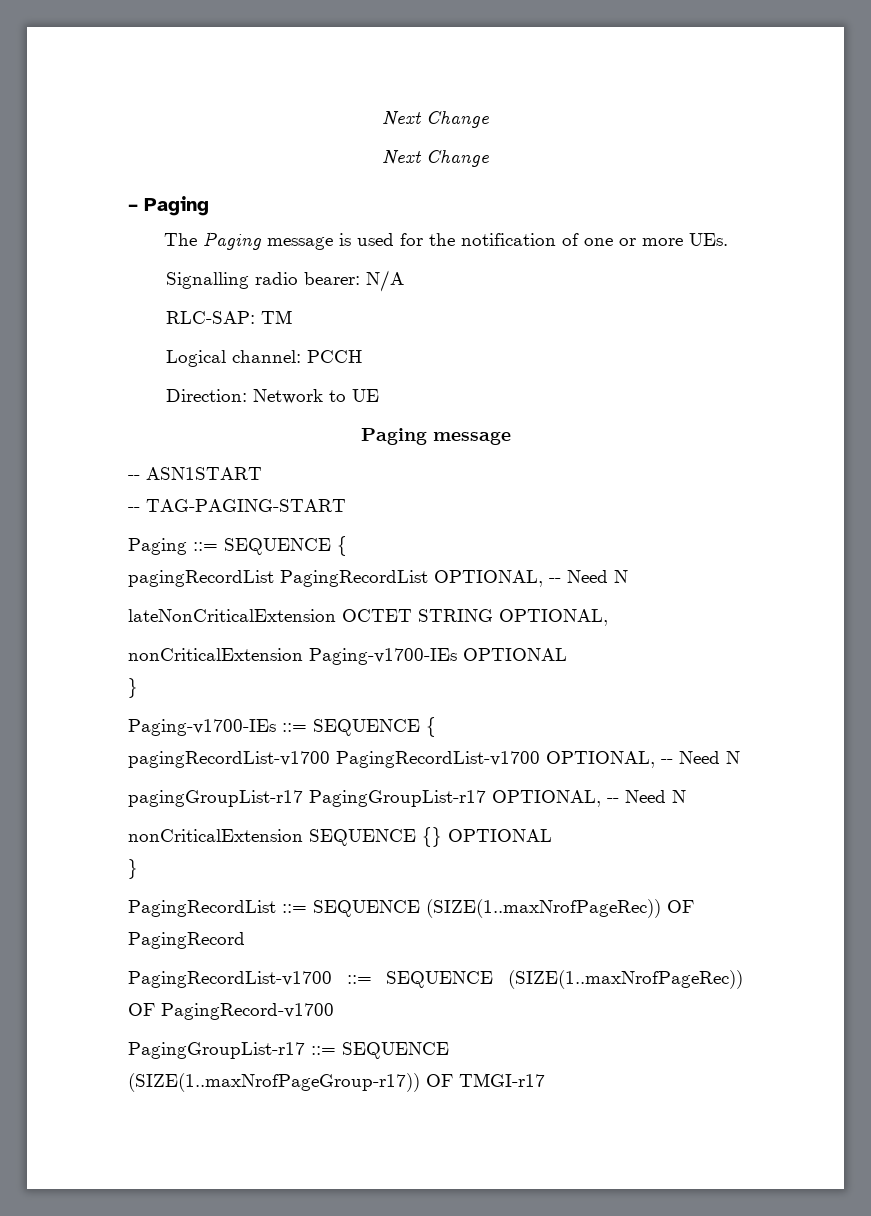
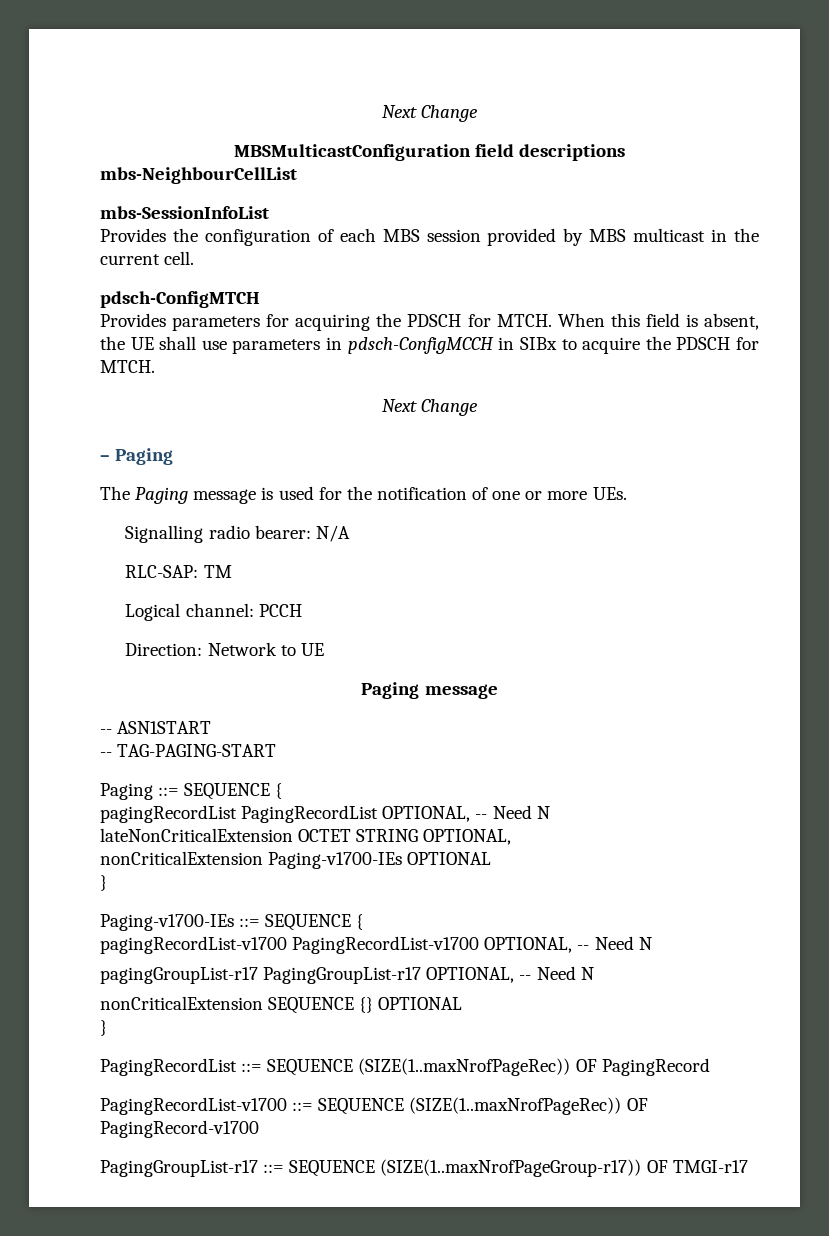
[382,111,489,128] Next Change -> [381,105,479,122] [233,144,626,161] [100,167,297,184] [100,206,269,219] [100,228,759,246] [100,251,195,265] [100,291,260,308] [100,313,759,331] [100,336,759,354] [100,360,155,373] Next Change // MBSMulticastConfiguration field descriptions // mbs-NeighbourCellList // mbs-SessionInfoList // Provides the configuration of each MBS session provided by MBS multicast in the current cell. // pdsch-ConfigMTCH // Provides parameters for acquiring the PDSCH for MTCH. When this field is absent, the UE shall use parameters in pdsch-ConfigMCCH in SIBx to acquire the PDSCH for MTCH.

